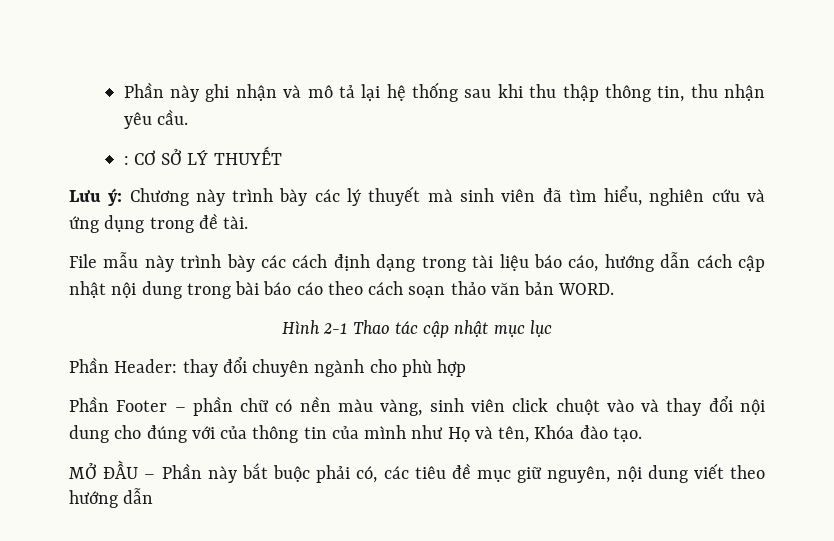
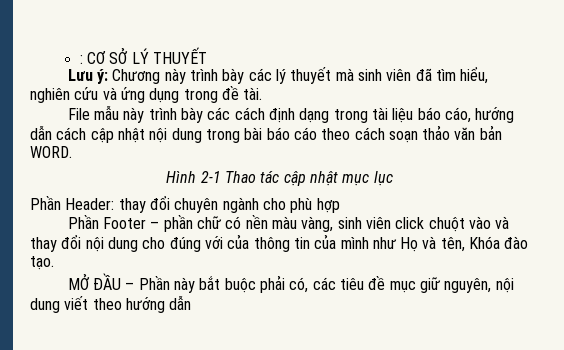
[123,82,765,102] [123,109,188,129] Phần này ghi nhận và mô tả lại hệ thống sau khi thu thập thông tin, thu nhận yêu cầu. // -> (79, 59) none

